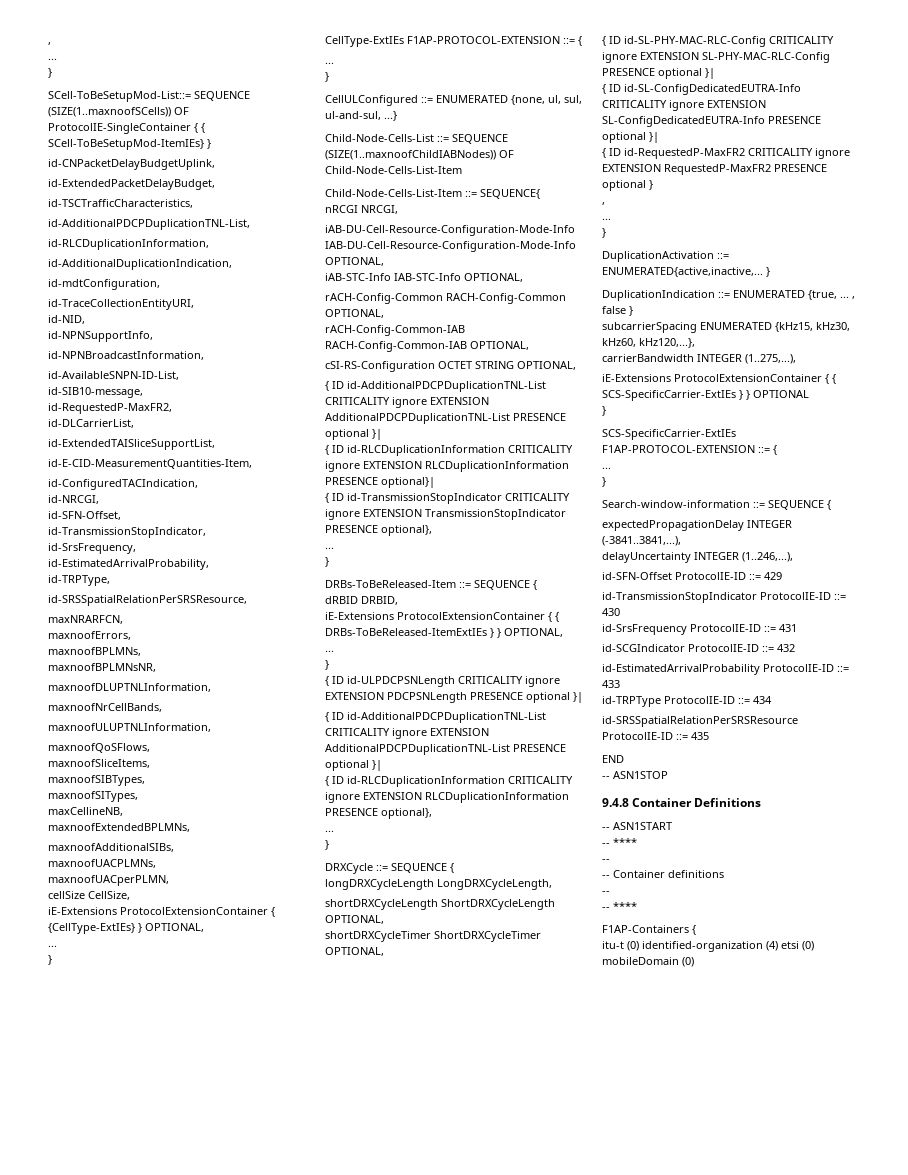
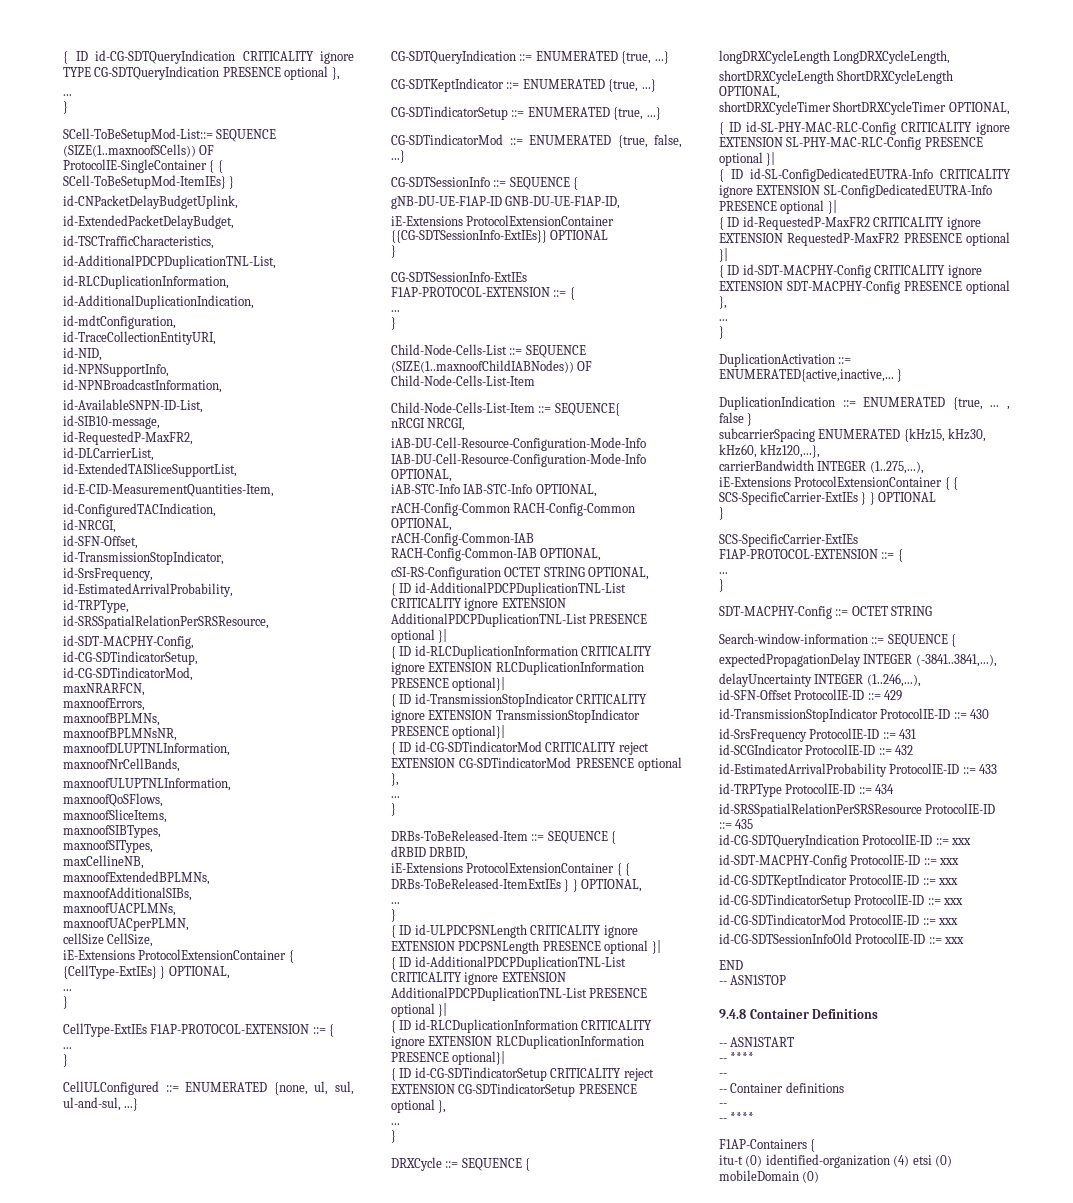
[48,42,51,45] , -> [63,50,354,64] [63,66,340,80] { ID id-CG-SDTQueryIndication CRITICALITY ignore TYPE CG-SDTQueryIndication PRESENCE optional },
(247, 600) none -> [63,635,194,649] [63,651,198,665] [63,667,193,681] // id-SDT-MACPHY-Config, // id-CG-SDTindicatorSetup, // id-CG-SDTindicatorMod,
(397, 116) none -> [391,50,669,64] [391,78,656,92] [391,106,661,120] [391,134,682,148] [391,150,405,163] [391,177,579,190] [391,196,621,209] [391,215,615,226] [391,230,609,243] [391,245,396,258] [391,272,527,282] [391,287,575,300] [391,310,400,312] [391,317,396,330] // CG-SDTQueryIndication ::= ENUMERATED {true, ...} // CG-SDTKeptIndicator ::= ENUMERATED {true, ...} // CG-SDTindicatorSetup ::= ENUMERATED {true, ...} // CG-SDTindicatorMod ::= ENUMERATED {true, false, ...} // CG-SDTSessionInfo ::= SEQUENCE { // gNB-DU-UE-F1AP-ID GNB-DU-UE-F1AP-ID, // iE-Extensions ProtocolExtensionContainer {{CG-SDTSessionInfo-ExtIEs}} OPTIONAL // } // CG-SDTSessionInfo-ExtIEs F1AP-PROTOCOL-EXTENSION ::= { // ... // }
[381,525,432,536] optional}, -> [452,725,506,739] [391,741,649,755] [391,757,682,771] [391,773,399,786] optional}| // { ID id-CG-SDTindicatorMod CRITICALITY reject EXTENSION CG-SDTindicatorMod PRESENCE optional },
[381,808,432,819] optional}, -> [452,1051,506,1065] [391,1067,654,1081] [391,1083,637,1097] [391,1099,447,1113] optional}| // { ID id-CG-SDTindicatorSetup CRITICALITY reject EXTENSION CG-SDTindicatorSetup PRESENCE optional },
[649,180,653,190] [602,202,605,205] } // , -> [719,248,728,262] [719,264,982,278] [719,280,1010,294] [719,296,727,309] }| // { ID id-SDT-MACPHY-Config CRITICALITY ignore EXTENSION SDT-MACPHY-Config PRESENCE optional },
(606, 482) none -> [719,606,933,619] // SDT-MACPHY-Config ::= OCTET STRING
(709, 736) none -> [719,834,972,848] [719,854,960,868] [719,874,959,888] [719,894,964,908] [719,914,959,925] [719,933,965,944] // id-CG-SDTQueryIndication ProtocolIE-ID ::= xxx // id-SDT-MACPHY-Config ProtocolIE-ID ::= xxx // id-CG-SDTKeptIndicator ProtocolIE-ID ::= xxx // id-CG-SDTindicatorSetup ProtocolIE-ID ::= xxx // id-CG-SDTindicatorMod ProtocolIE-ID ::= xxx // id-CG-SDTSessionInfoOld ProtocolIE-ID ::= xxx

